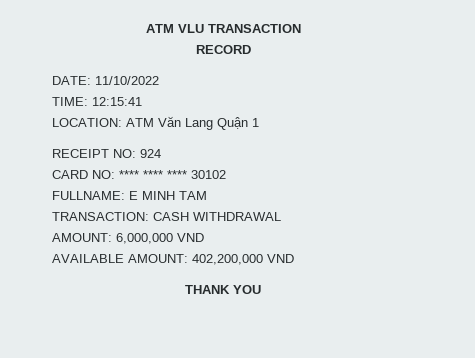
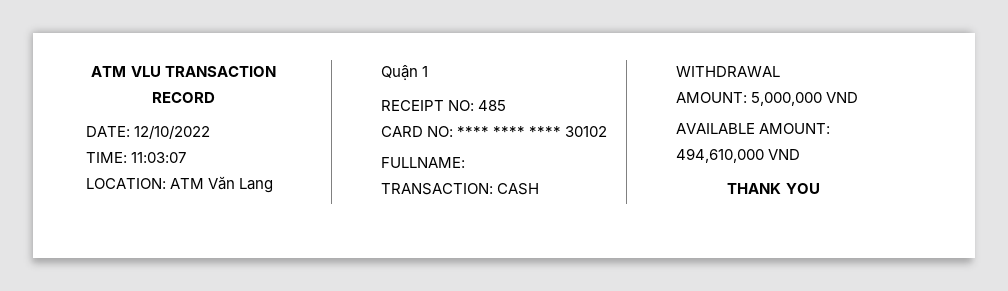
[94,76,159,85] 11/10/2022 -> [134,125,211,139] 12/10/2022
[91,97,142,106] 12:15:41 -> [131,152,187,163] 11:03:07
[139,149,161,158] 924 -> [478,100,507,111] 485
[128,191,207,200] E MINH TAM -> (466, 162) none
[115,233,173,244] 6,000,000 -> [751,92,823,106] 5,000,000
[191,254,263,265] 402,200,000 -> [676,148,765,163] 494,610,000

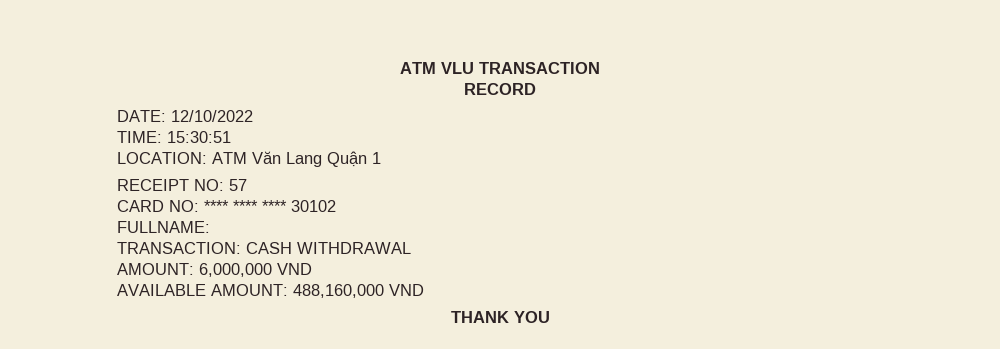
[131,152,187,163] 11:03:07 -> [166,131,231,143] 15:30:51
[478,100,507,111] 485 -> [228,179,247,191] 57
[751,92,823,106] 5,000,000 -> [198,263,272,277] 6,000,000
[676,148,765,163] 494,610,000 -> [292,284,384,298] 488,160,000

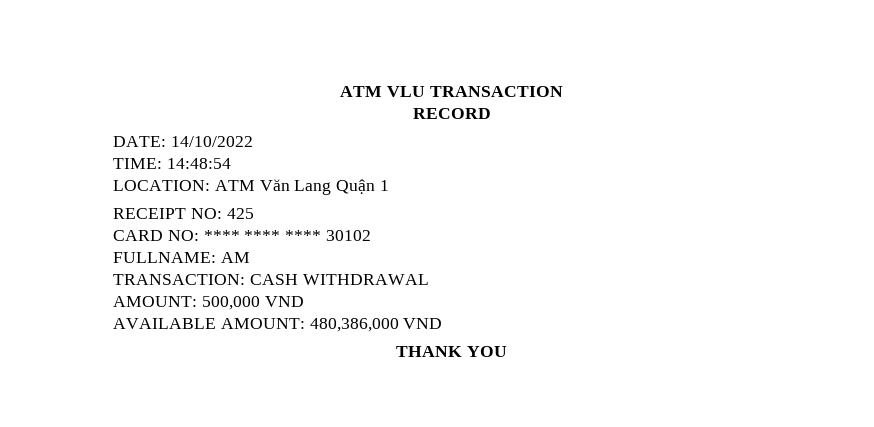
[170,110,253,122] 12/10/2022 -> [170,136,253,147] 14/10/2022
[166,131,231,143] 15:30:51 -> [166,158,231,169] 14:48:54
[228,179,247,191] 57 -> [226,208,254,219] 425
(210, 227) none -> [220,252,250,263] AM
[198,263,272,277] 6,000,000 -> [201,296,260,310] 500,000
[292,284,384,298] 488,160,000 -> [309,318,399,332] 480,386,000

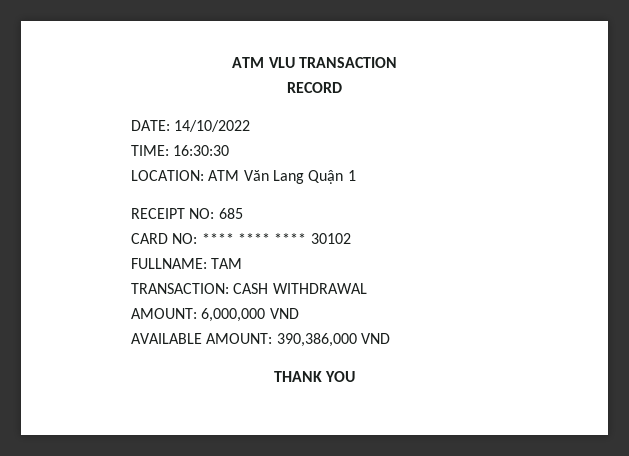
[166,158,231,169] 14:48:54 -> [173,145,230,156] 16:30:30
[226,208,254,219] 425 -> [218,208,243,219] 685
[220,252,250,263] AM -> [211,258,243,269] TAM
[201,296,260,310] 500,000 -> [201,308,266,322] 6,000,000
[309,318,399,332] 480,386,000 -> [276,333,357,347] 390,386,000

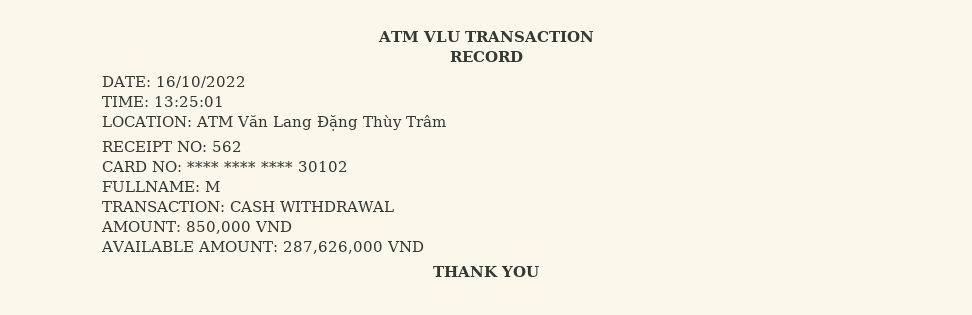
[174,120,251,132] 14/10/2022 -> [155,76,246,88] 16/10/2022
[173,145,230,156] 16:30:30 -> [153,96,224,107] 13:25:01
[308,170,356,184] Quận 1 -> [316,115,446,131] Đặng Thùy Trâm
[218,208,243,219] 685 -> [211,141,242,152] 562
[211,258,243,269] TAM -> [204,181,220,192] M
[201,308,266,322] 6,000,000 -> [185,221,251,234] 850,000
[276,333,357,347] 390,386,000 -> [282,241,383,254] 287,626,000

